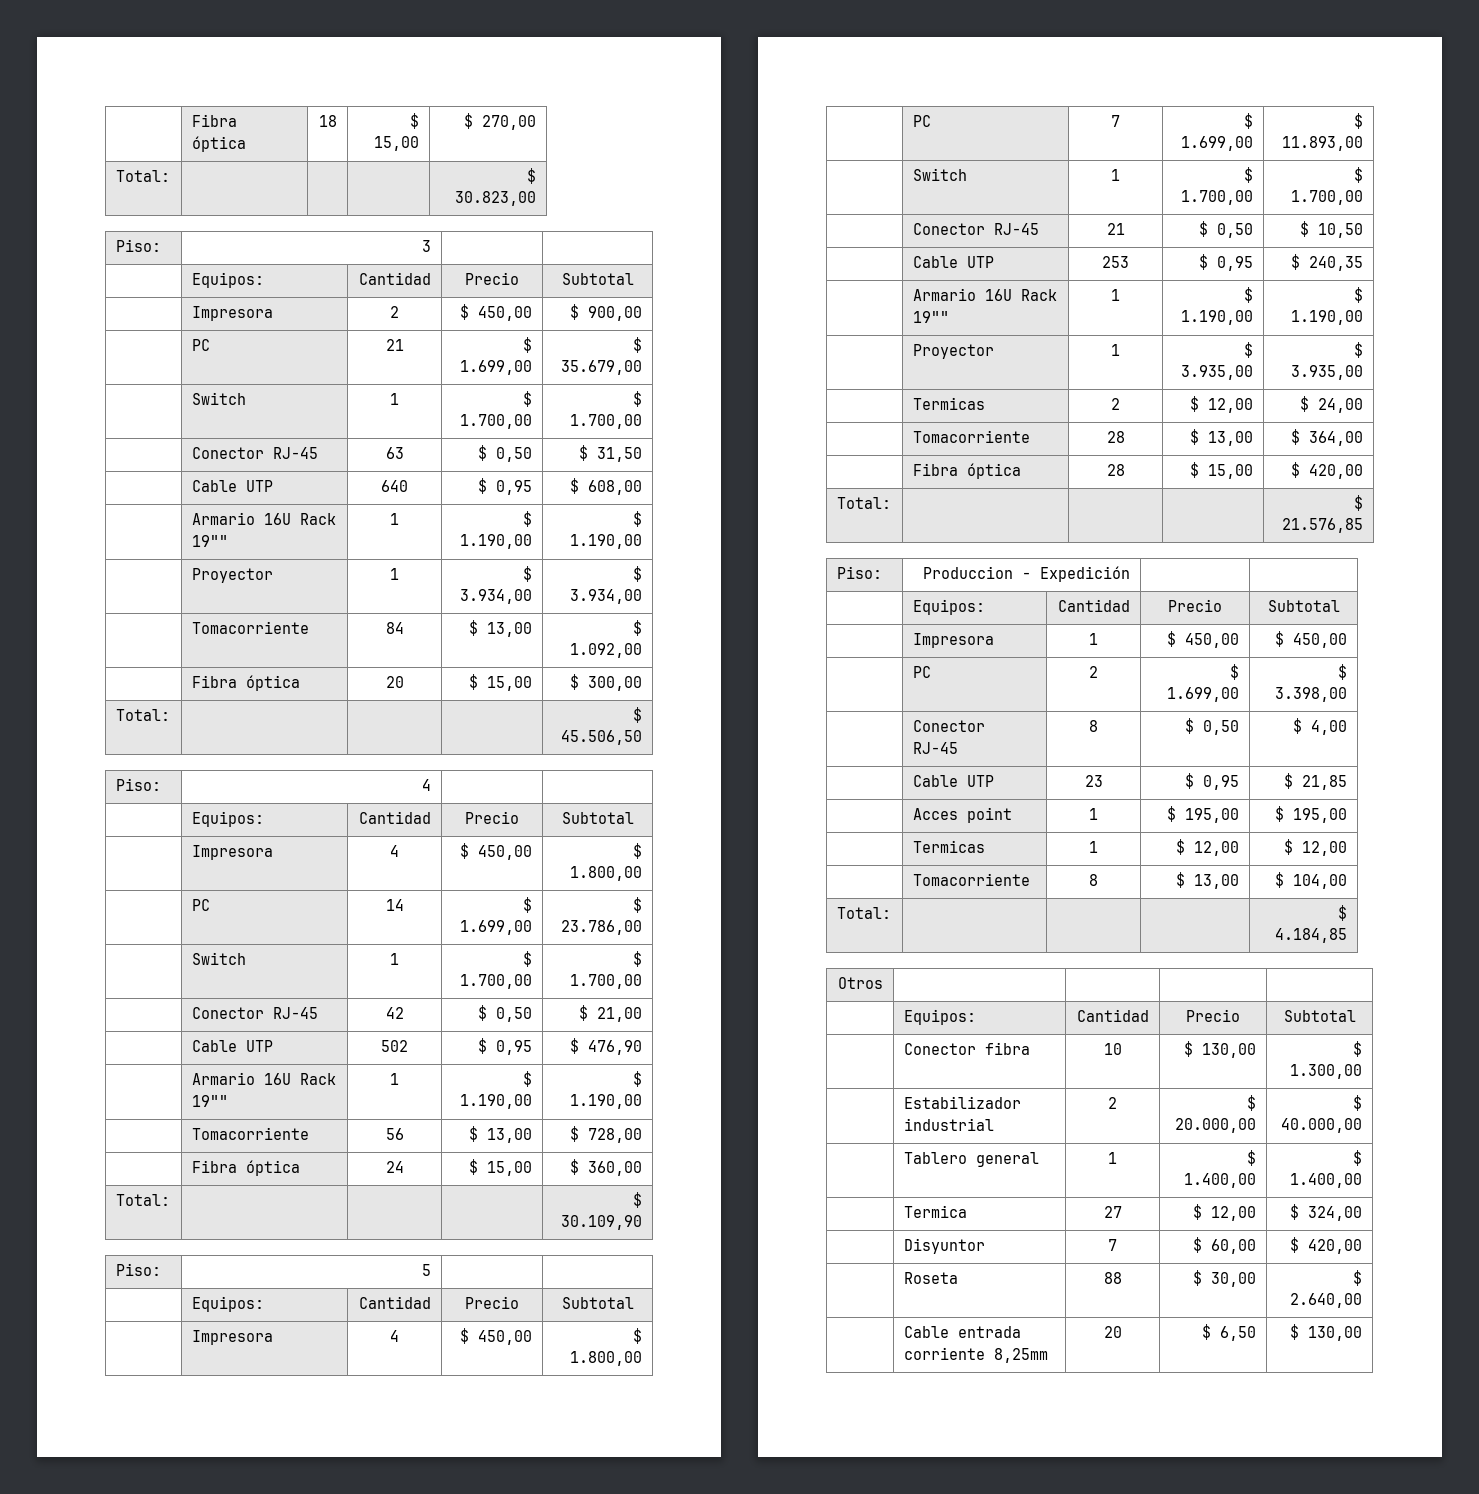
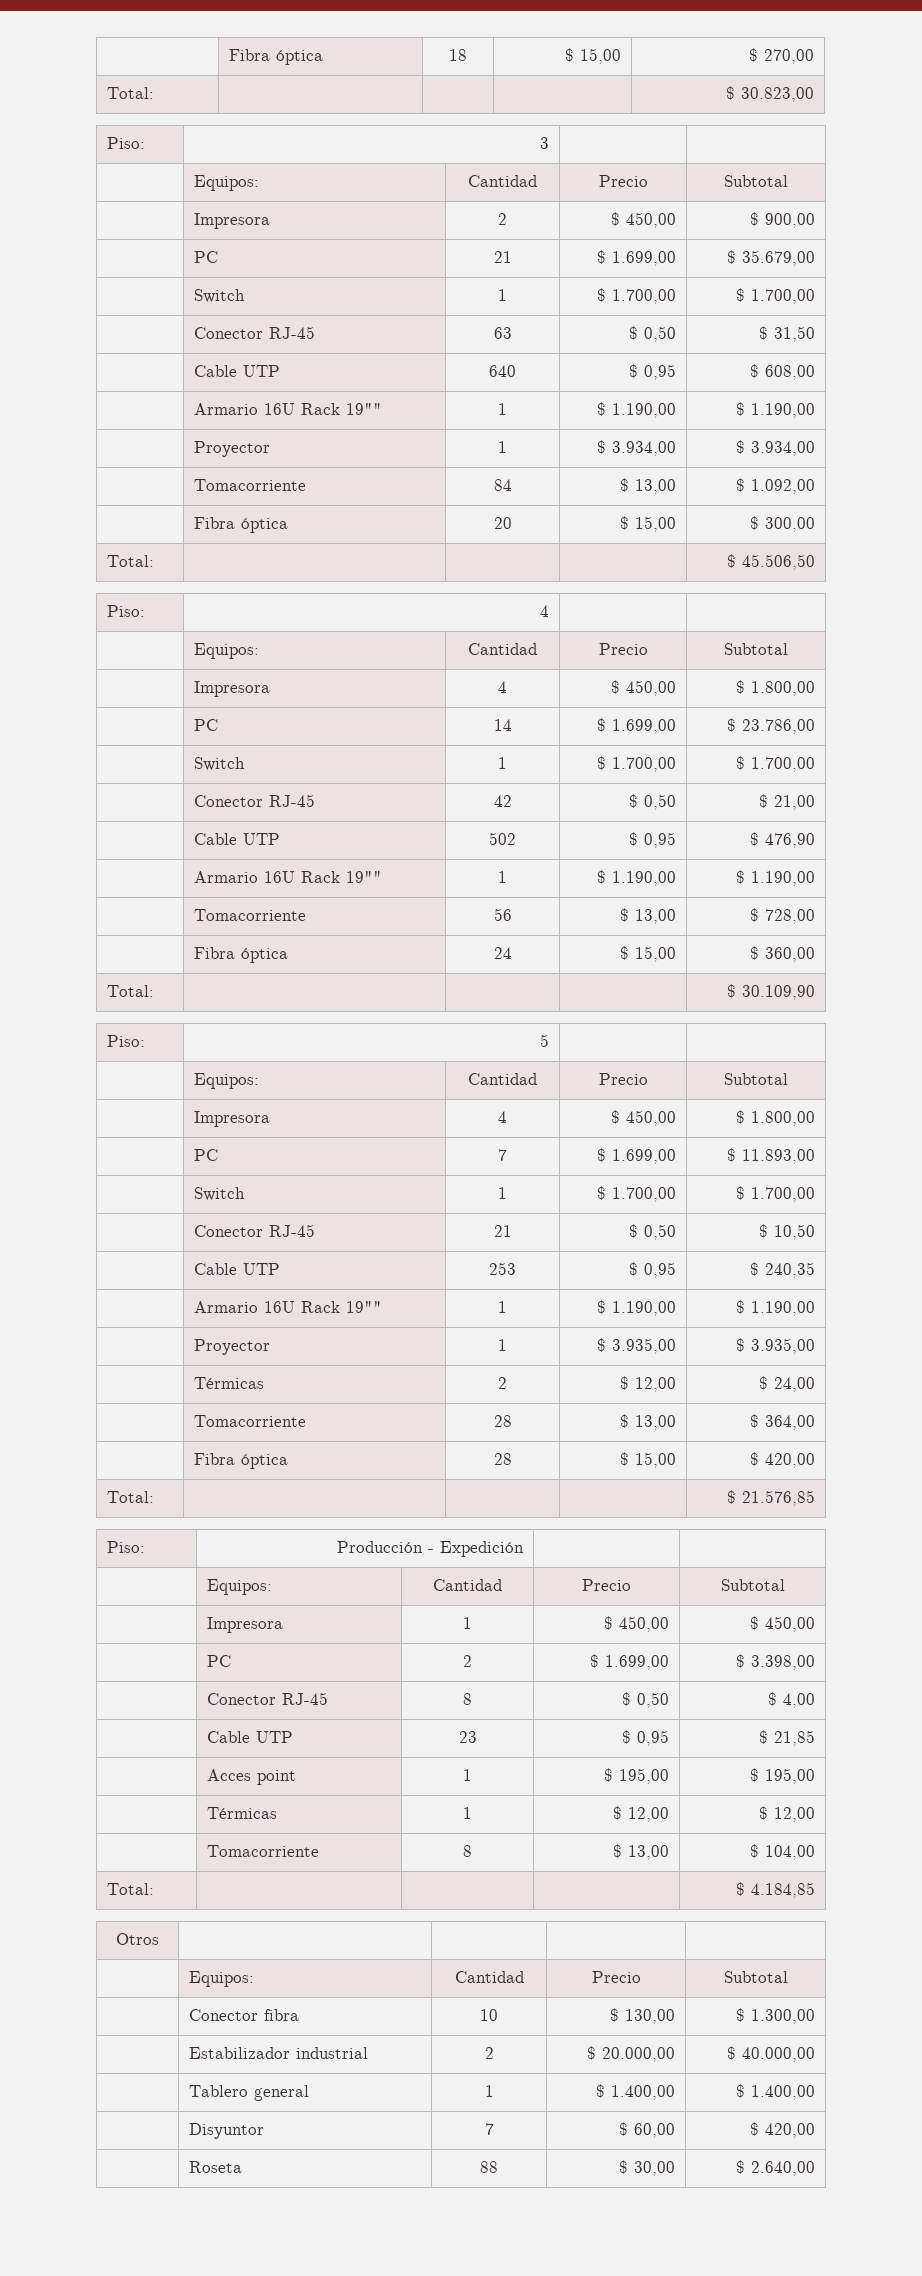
[912,397,985,410] Termicas -> [194,1377,265,1389] Térmicas
[923,566,1014,579] Produccion -> [336,1541,423,1553] Producción
[912,840,985,853] Termicas -> [207,1807,278,1819] Térmicas
[903,1205,967,1218] [1103,1206,1122,1218] [1193,1204,1257,1221] [1290,1204,1363,1221] // | Termica | 27 | $ 12,00 | $ 324,00 -> (815, 2092) none
[903,1326,1021,1338] [903,1347,1048,1363] [1103,1326,1122,1338] [1202,1324,1257,1341] [1290,1324,1363,1341] // | Cable entrada corriente 8,25mm | 20 | $ 6,50 | $ 130,00 -> (815, 2168) none

